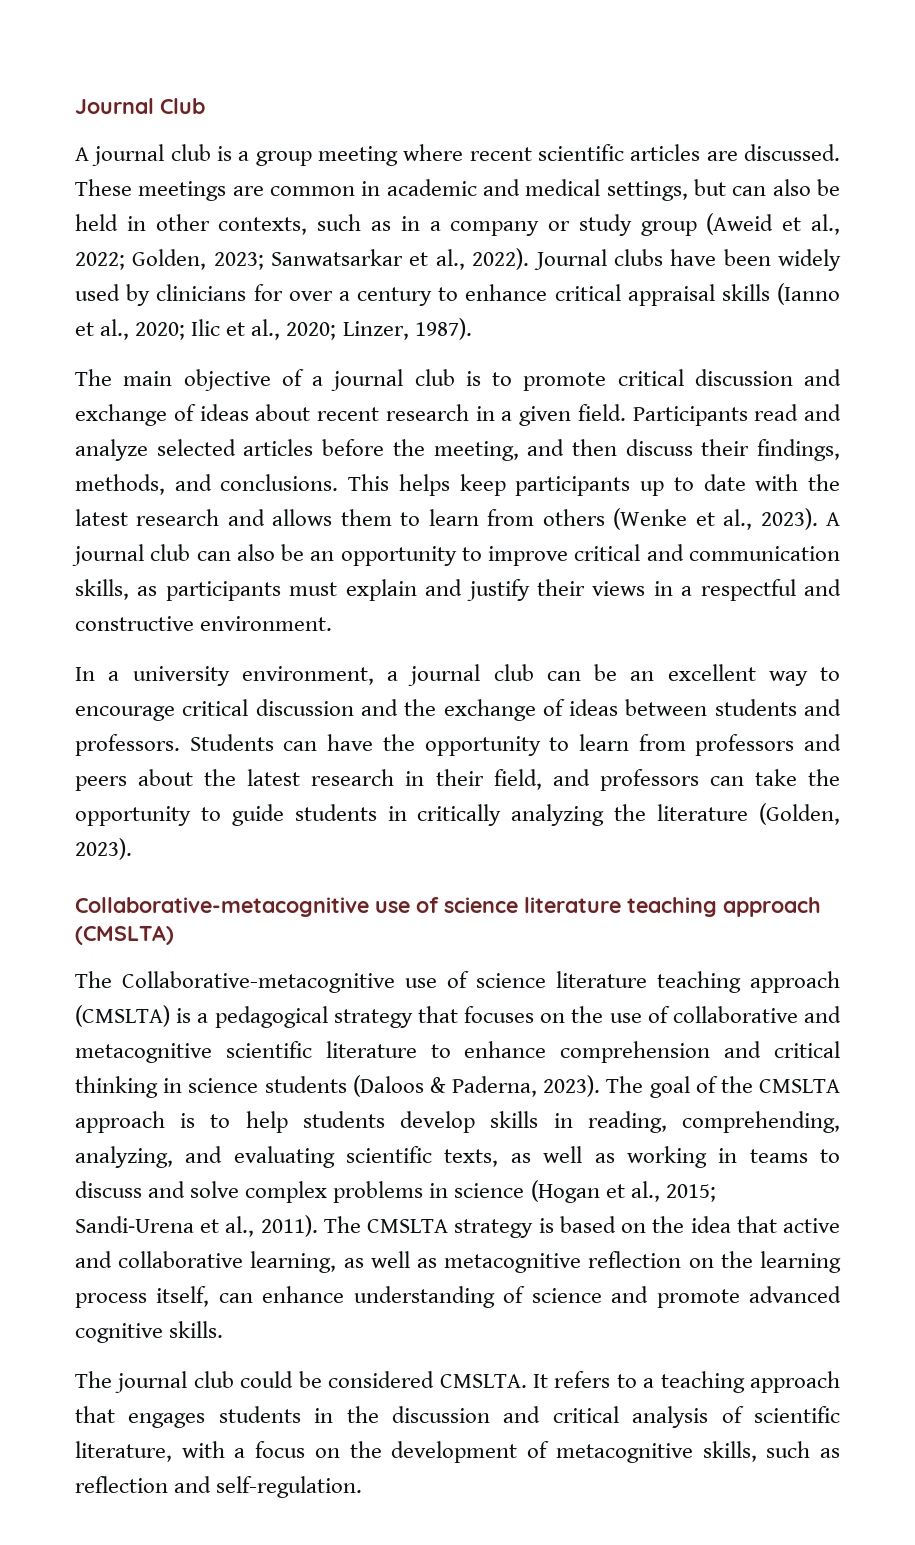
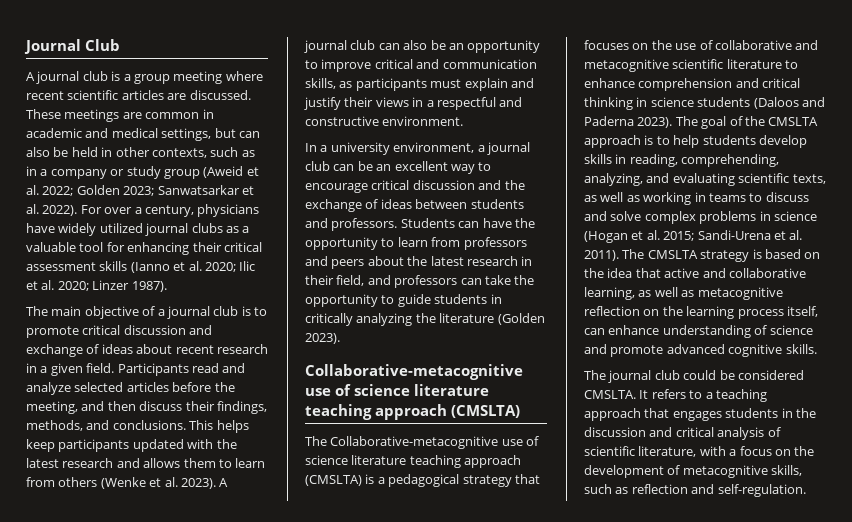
[811,214,841,235] [75,248,842,271] [75,284,715,306] al., 2022; Golden, 2023; Sanwatsarkar et al., 2022). Journal clubs have been widely used by clinicians for over a century to enhance critical appraisal -> [26,185,254,196] [26,204,260,217] [26,223,250,236] [26,242,262,255] [26,262,96,271] al. 2022; Golden 2023; Sanwatsarkar et al. 2022). For over a century, physicians have widely utilized journal clubs as a valuable tool for enhancing their critical assessment
[100,319,130,340] al., -> [188,261,202,271] al.
[251,319,409,340] al., 2020; Linzer, -> [41,280,130,291] al. 2020; Linzer
[640,474,746,496] up to date -> [132,439,184,452] updated
[723,509,753,530] al., -> [164,477,178,487] al.
[759,803,840,825] (Golden, -> [497,313,545,325] (Golden
[429,1076,537,1097] & Paderna, -> [801,97,825,107] [584,116,634,126] and Paderna
[630,1181,660,1202] al., -> [646,230,660,240] al.
[225,1216,255,1237] al., -> [789,230,803,240] al.

